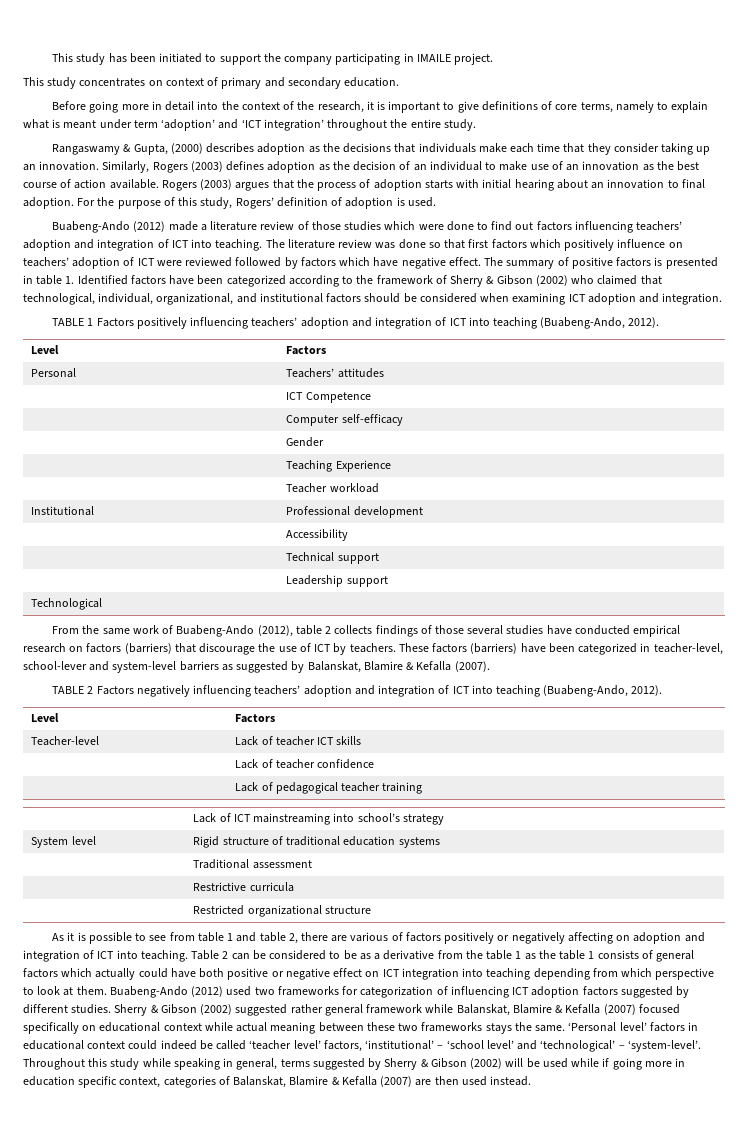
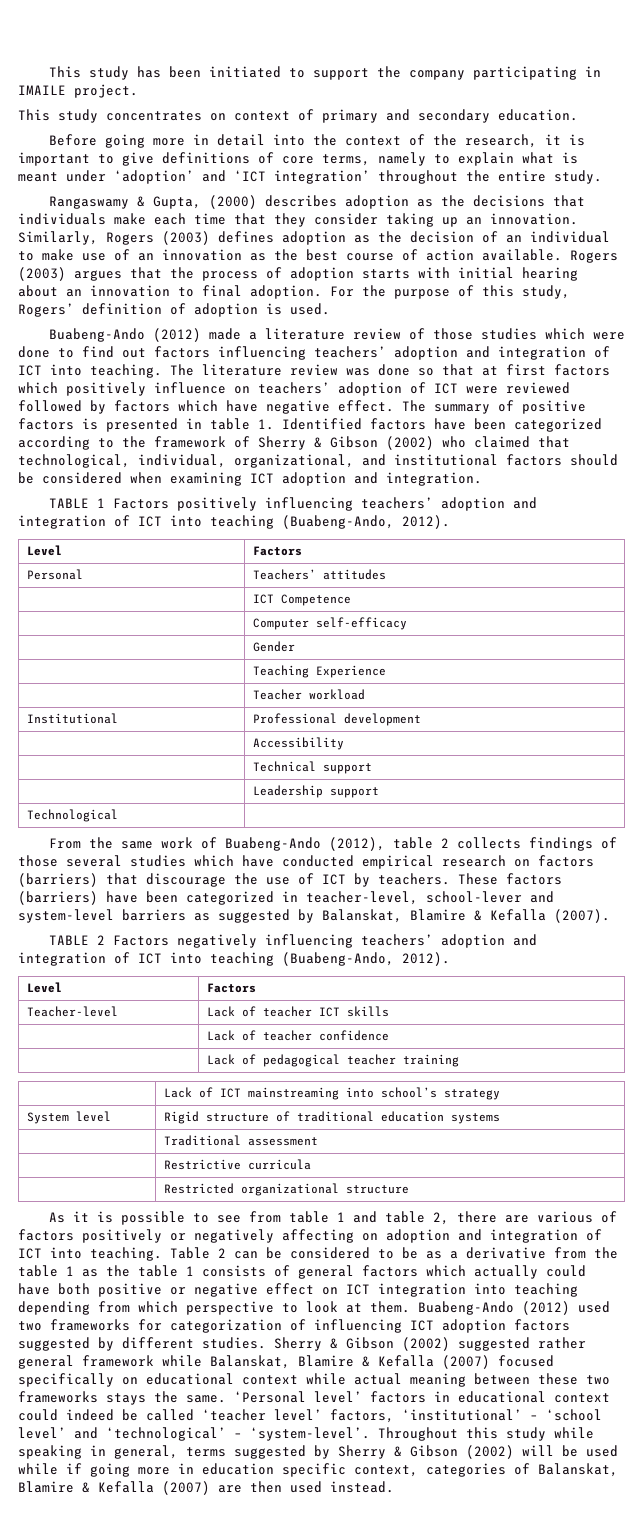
[133,120,158,128] term -> (106, 176) none
(466, 244) none -> [482,366,498,376] at
(544, 630) none -> [194,855,234,867] which

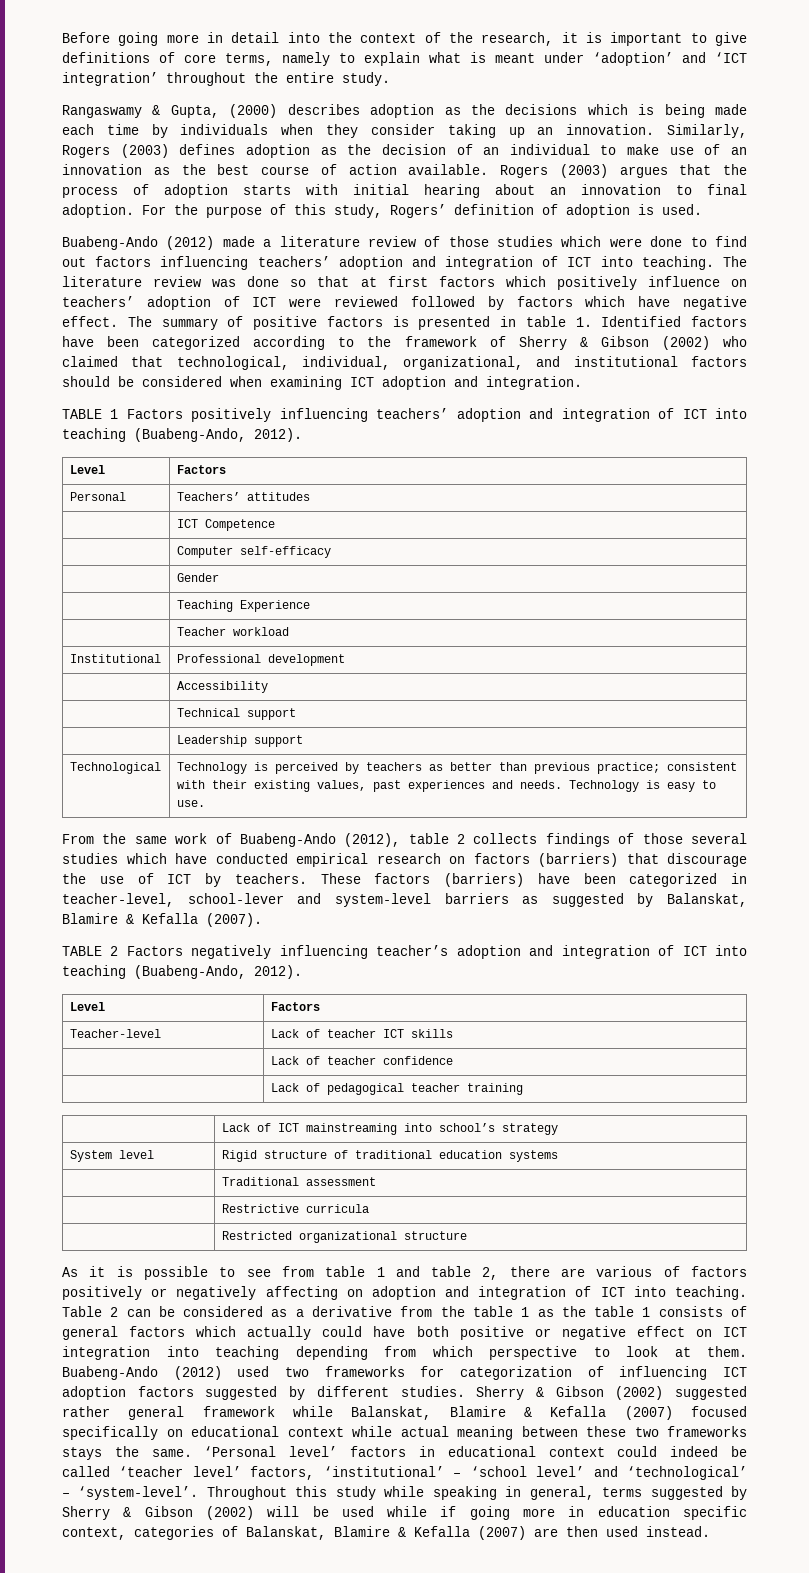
[48,66,601,80] [18,84,138,98] [18,109,578,123] This study has been initiated to support the company participating in IMAILE project. // This study concentrates on context of primary and secondary education. // -> (62, 37) none
[552,195,585,207] [18,213,266,225] that individuals make each time that -> [587,104,747,118] [62,124,314,138] which is being made each time by individuals when
(119, 815) none -> [176,762,737,774] [176,780,716,792] [176,800,205,807] Technology is perceived by teachers as better than previous practice; consistent with their existing values, past experiences and needs. Technology is easy to use.
[360,934,433,946] teachers’ -> [376,945,449,956] teacher’s
[378,1247,418,1259] to be -> (264, 1311) none

